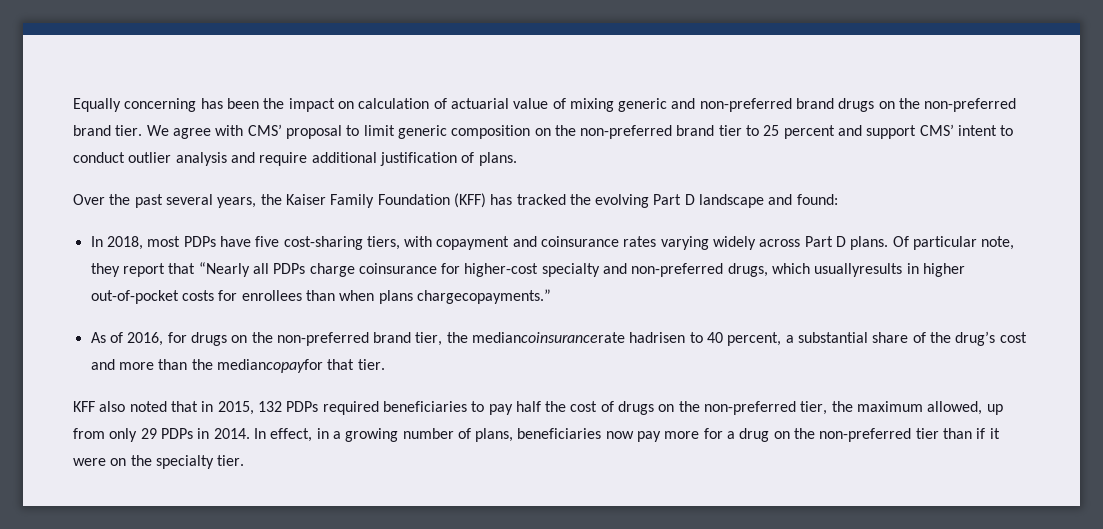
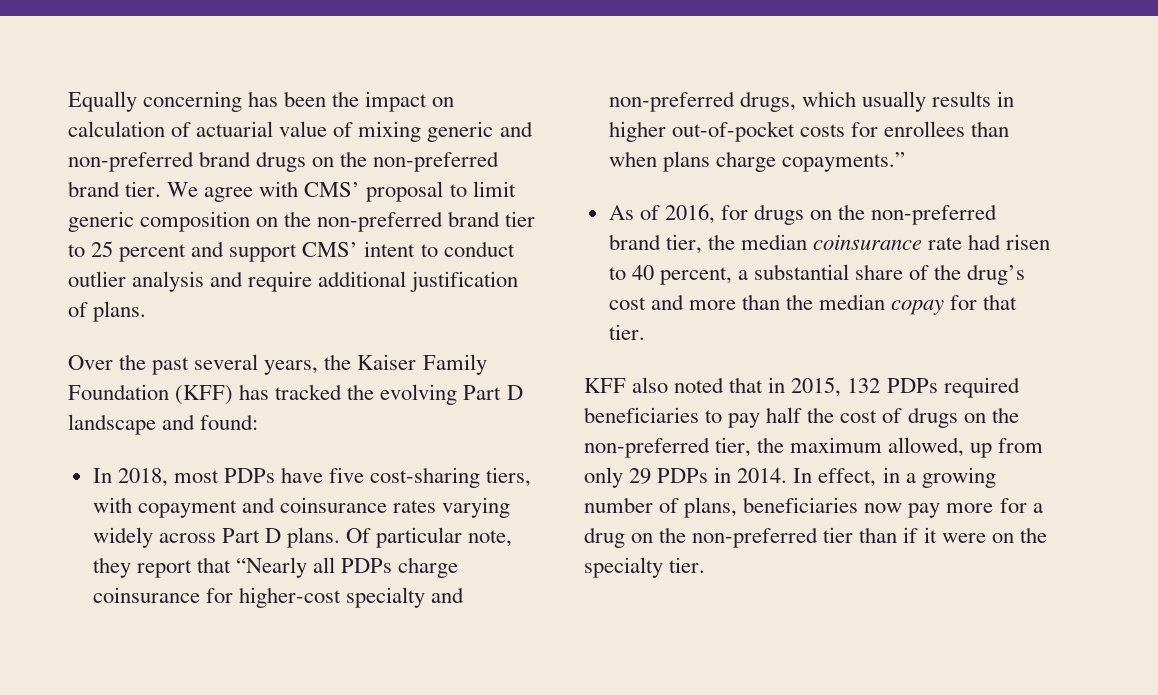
[814,263,903,277] usuallyresults -> [861,91,992,112] usually results
[416,289,551,304] chargecopayments.” -> [715,151,905,172] charge copayments.”
[472,332,686,343] mediancoinsurancerate hadrisen -> [740,234,1051,250] median coinsurance rate had risen
[216,359,323,373] mediancopayfor -> [819,294,978,315] median copay for

